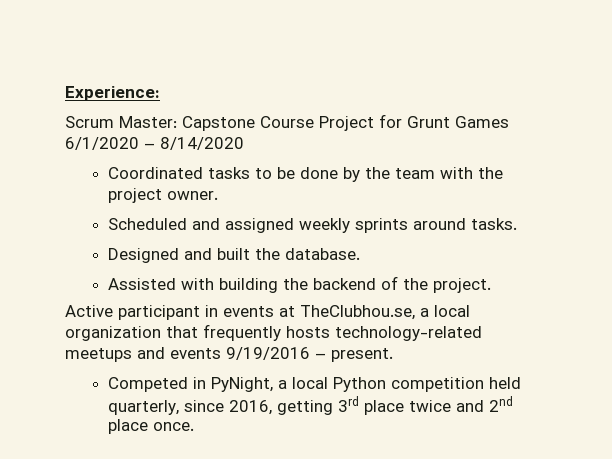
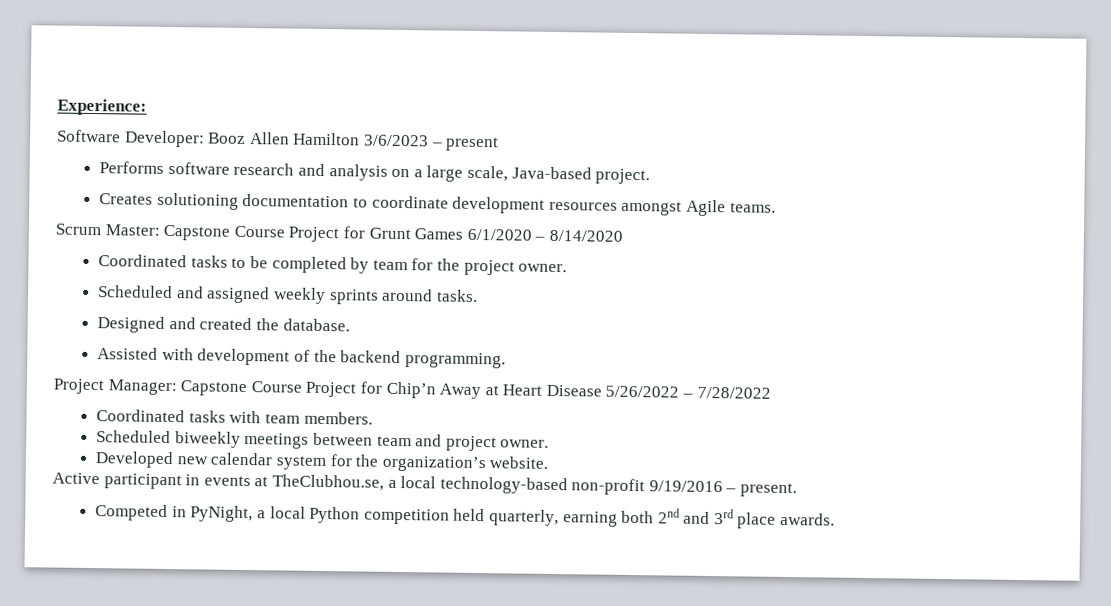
(160, 93) none -> [57,129,500,152] [99,161,651,185] [99,192,776,217] // Software Developer: Booz Allen Hamilton 3/6/2023 – present // Performs software research and analysis on a large scale, Java-based project. // Creates solutioning documentation to coordinate development resources amongst Agile teams.
[300,167,474,182] done by the team with -> [271,256,434,274] completed by team for
[217,248,251,260] built -> [199,317,253,331] created
[219,276,492,293] building the backend of the project. -> [197,348,506,369] [53,378,771,400] [96,409,373,425] [96,430,550,452] [95,451,550,473] development of the backend programming. // Project Manager: Capstone Course Project for Chip’n Away at Heart Disease 5/26/2022 – 7/28/2022 // Coordinated tasks with team members. // Scheduled biweekly meetings between team and project owner. // Developed new calendar system for the organization’s website.
[65,324,482,341] [65,347,221,362] organization that frequently hosts technology-related meetups and events -> [439,476,646,496] technology-based non-profit
[184,396,514,415] [108,419,195,434] since 2016, getting 3rd place twice and 2nd place once. -> [562,508,836,529] earning both 2nd and 3rd place awards.

